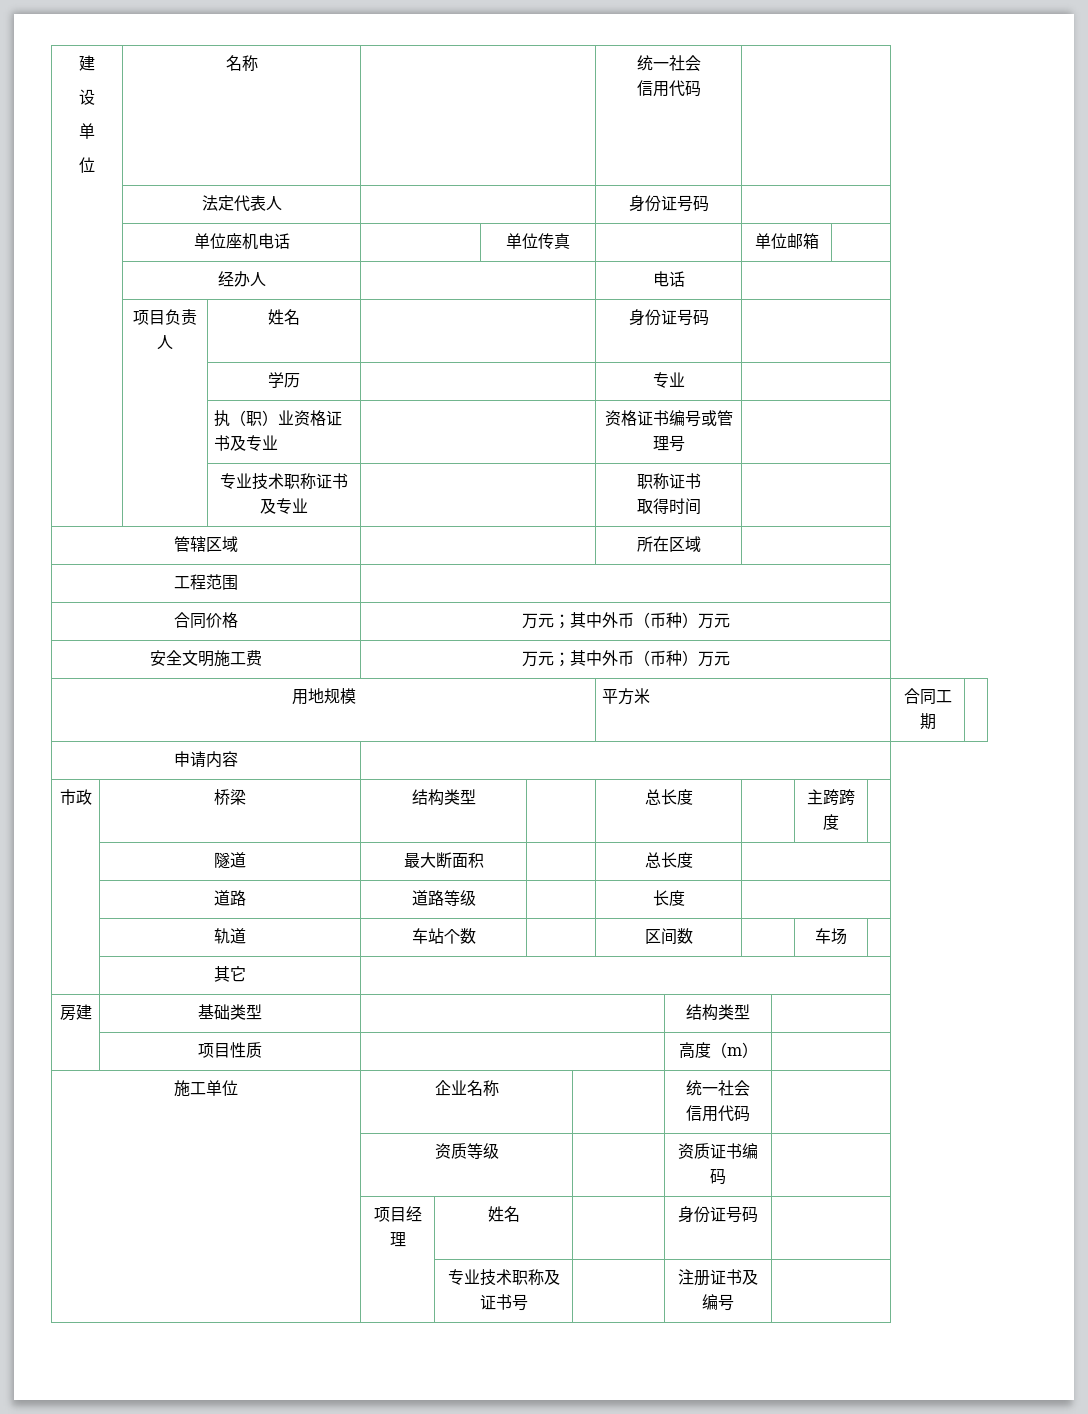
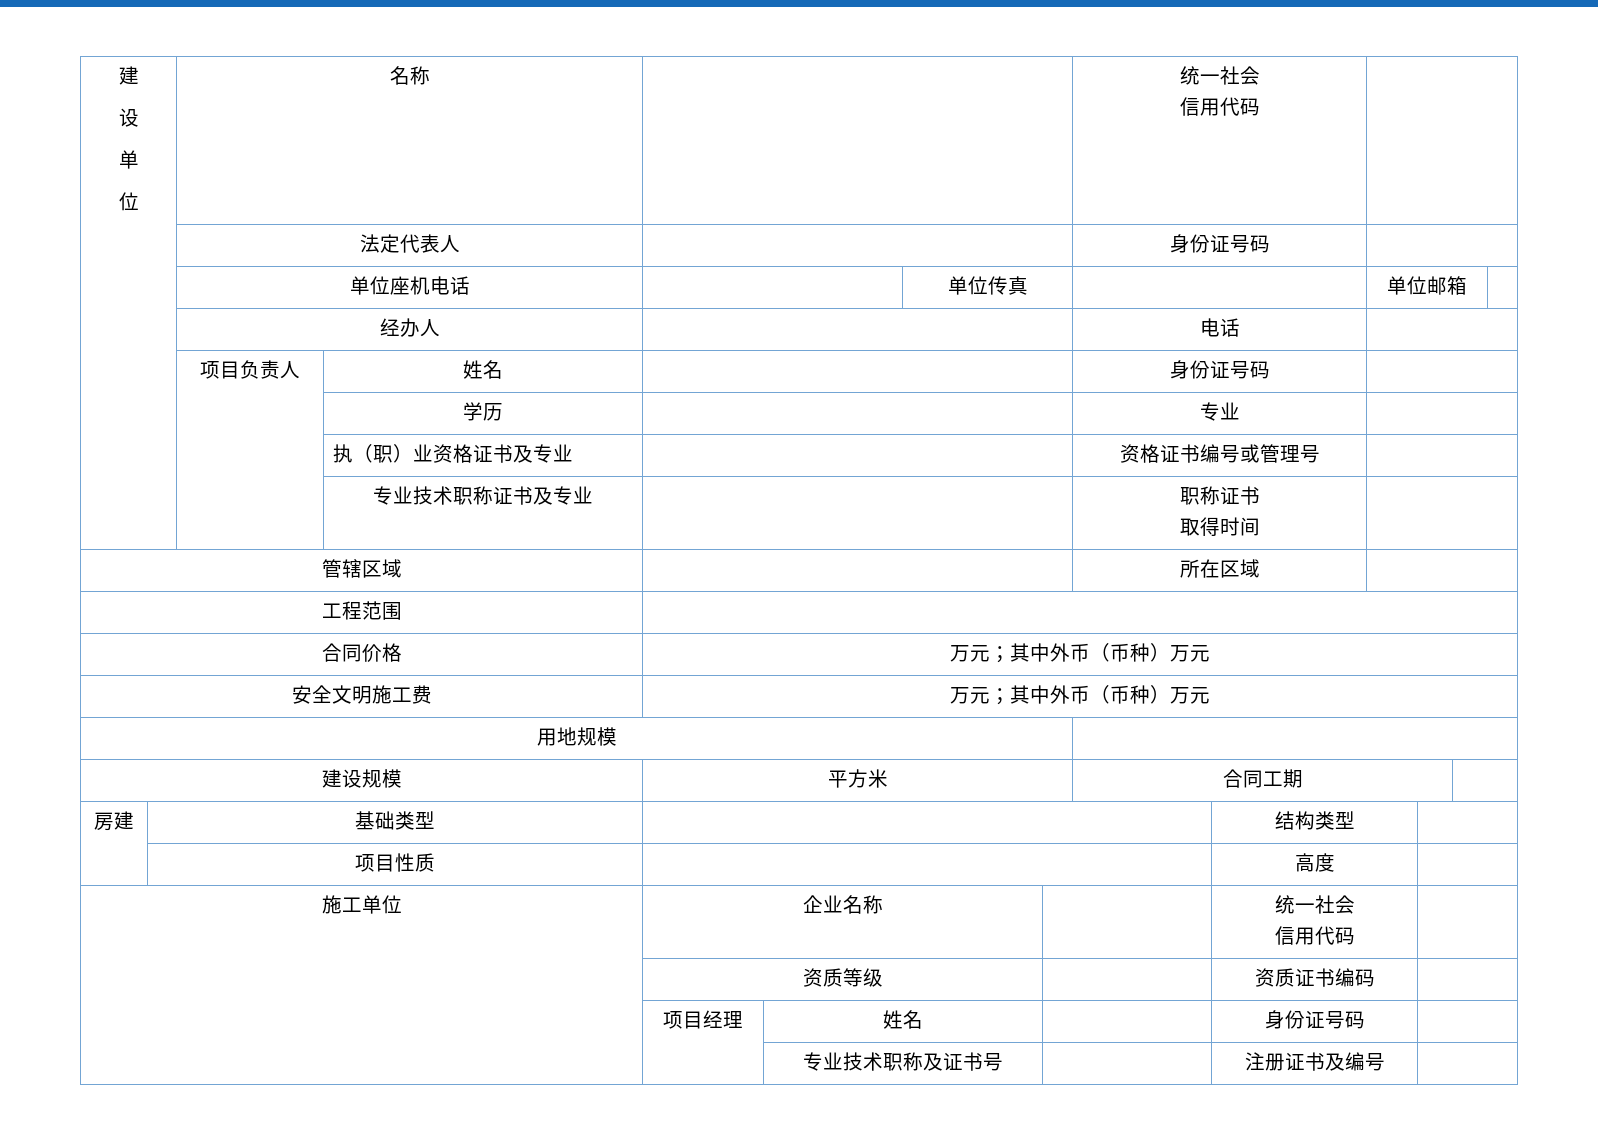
(356, 696) none -> [321,769,402,788] // 建设规模 |
[174,751,238,768] [59,789,92,805] [214,789,246,805] [411,789,476,806] [644,789,693,805] [807,789,855,806] [823,814,839,830] [214,852,246,869] [403,852,484,868] [644,852,693,868] [214,890,246,906] [411,890,476,906] [652,890,685,906] [214,928,246,944] [411,928,476,944] [644,928,693,945] [815,928,847,945] [214,966,246,982] // 申请内容 | // 市政 | 桥梁 | 结构类型 | | 总长度 | | 主跨跨度 | // | 隧道 | 最大断面积 | | 总长度 | // | 道路 | 道路等级 | | 长度 | // | 轨道 | 车站个数 | | 区间数 | | 车场 | // | 其它 | -> (1303, 778) none
[710,1042,758,1058] （m） -> (1335, 862) none

